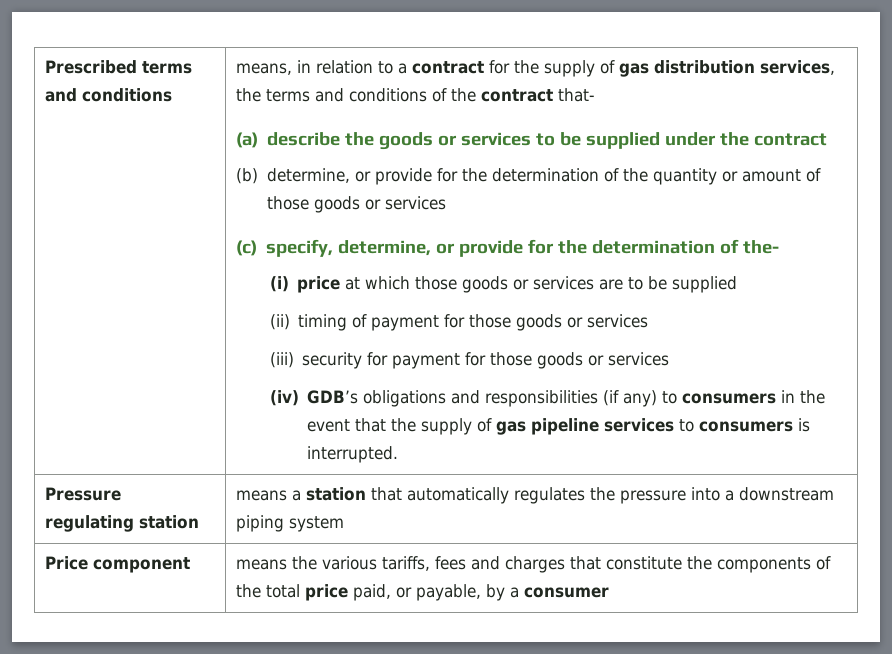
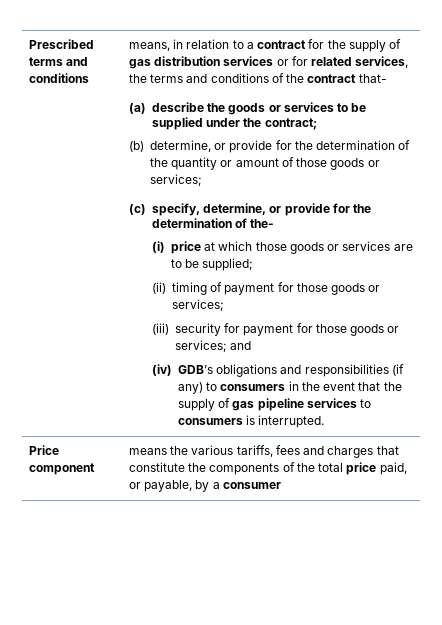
(756, 67) none -> [223,56,353,66] services or for related
[753,133,827,146] contract -> [264,118,317,130] contract;
[384,196,446,210] services -> [149,174,202,186] services;
[671,276,737,293] supplied -> [202,258,254,271] supplied;
[586,314,648,328] services -> [171,299,224,311] services;
[607,352,669,366] services -> [174,340,252,352] services; and
[45,487,122,501] [45,515,200,532] [236,487,835,504] [236,515,345,532] // Pressure regulating station | means a station that automatically regulates the pressure into a downstream piping system -> (325, 421) none

